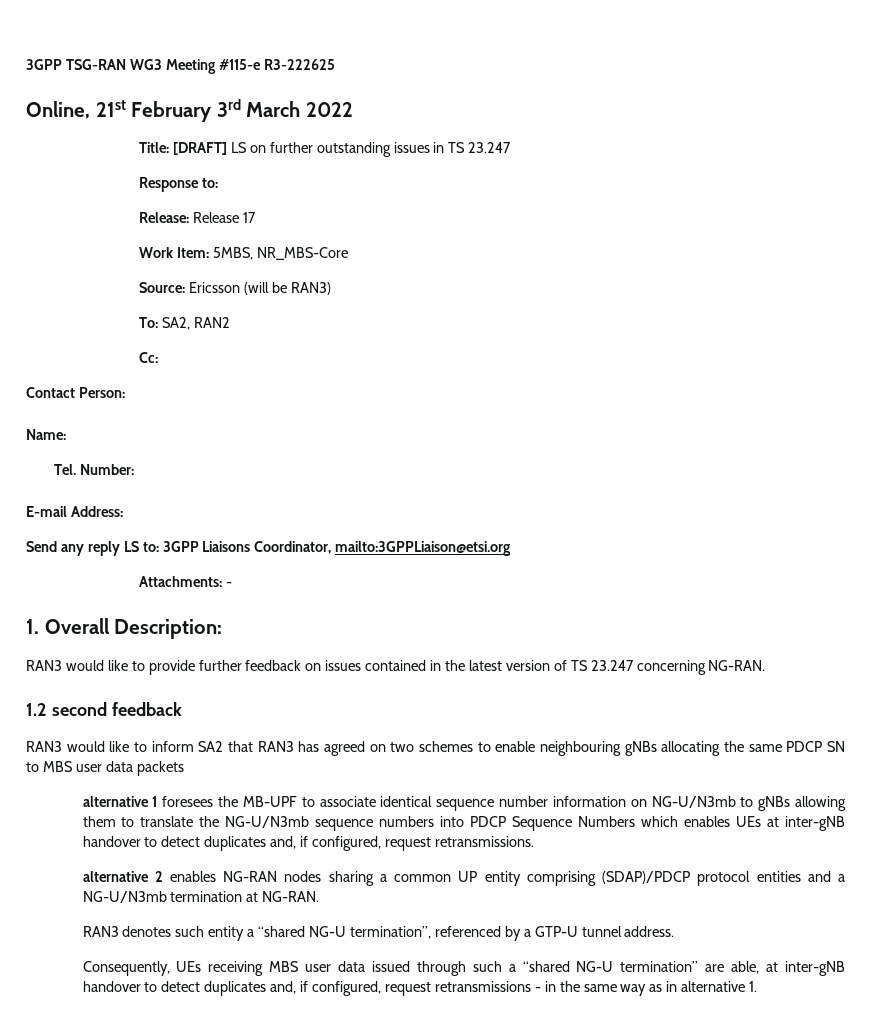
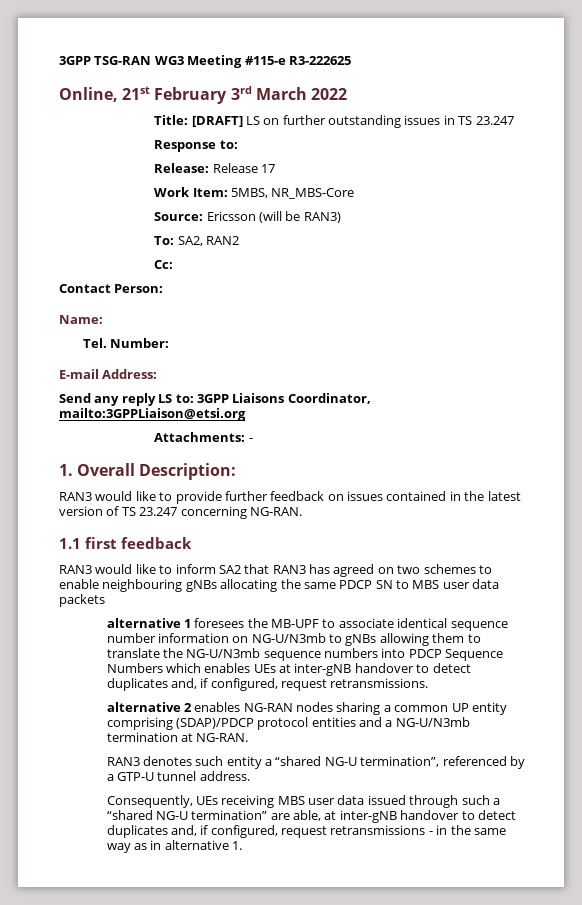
[26,702,107,716] 1.2 second -> [59,537,117,549] 1.1 first

